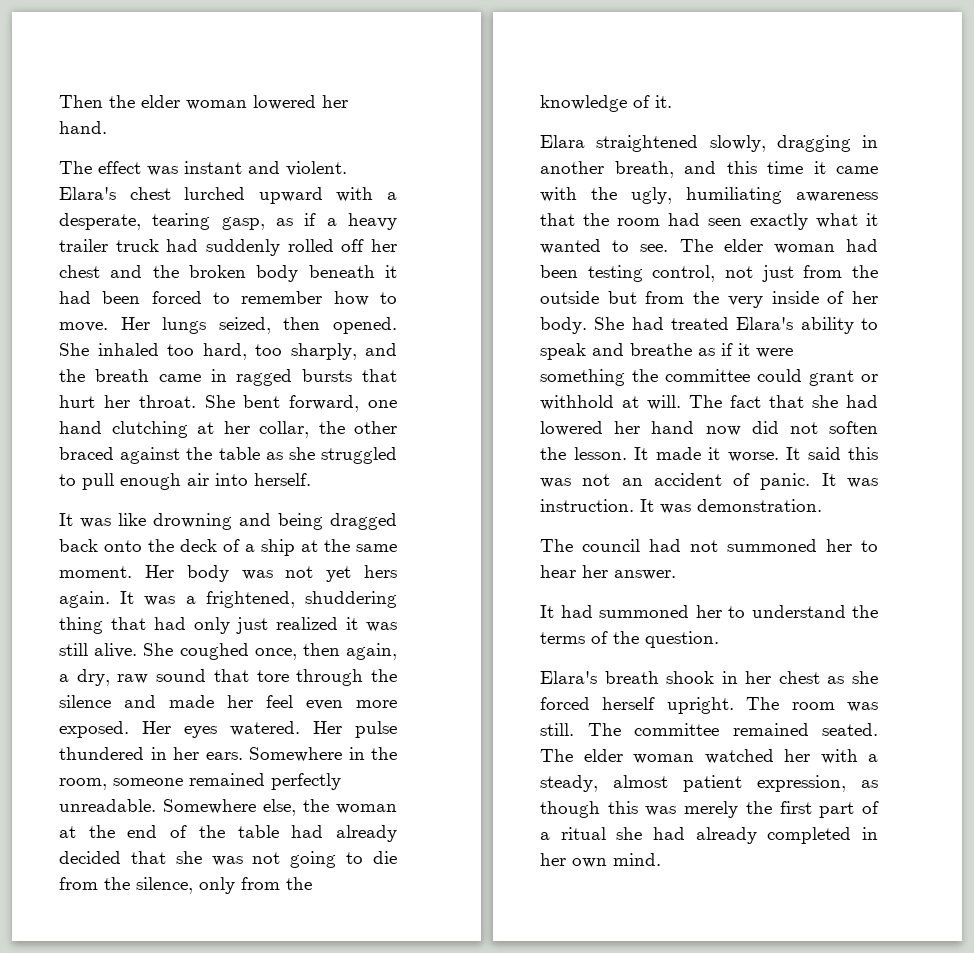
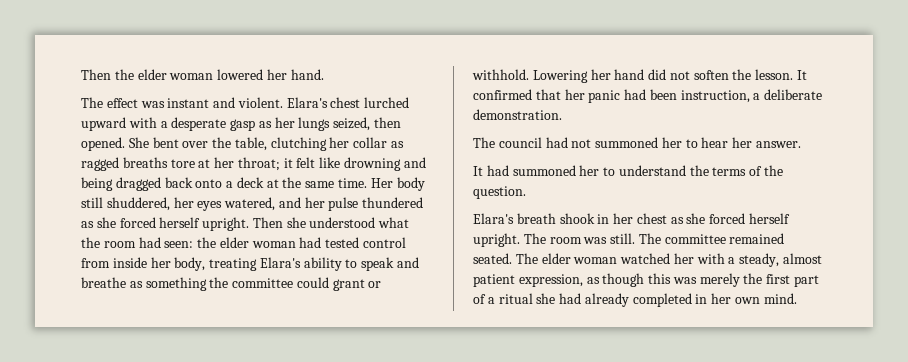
[59,213,397,230] [59,239,397,256] [59,265,397,282] [59,291,397,306] [59,317,150,332] desperate, tearing gasp, as if a heavy trailer truck had suddenly rolled off her chest and the broken body beneath it had been forced to remember how to move. Her -> [171,117,295,131] desperate gasp as her
[97,343,397,360] [59,369,398,386] [59,395,398,412] [59,421,397,438] [59,447,397,464] [59,473,311,490] [59,513,111,528] inhaled too hard, too sharply, and the breath came in ragged bursts that hurt her throat. She bent forward, one hand clutching at her collar, the other braced against the table as she struggled to pull enough air into herself. // It was -> [152,137,405,151] [81,157,316,171] bent over the table, clutching her collar as ragged breaths tore at her throat; it felt
[148,539,295,556] the deck of a ship -> [226,177,264,188] a deck
[59,566,132,578] moment. -> [338,178,368,188] time.
[241,565,397,582] [59,591,397,608] [59,617,397,634] [59,643,397,660] [59,669,398,686] [59,695,397,710] [59,721,397,738] [59,747,397,762] [59,773,341,790] [59,799,397,816] [59,825,398,842] [59,851,397,868] [59,877,312,894] [540,95,672,112] [540,135,878,152] [540,161,878,178] [540,187,878,204] [540,213,878,230] [540,239,878,254] [540,265,878,282] [540,291,878,308] [540,317,729,334] was not yet hers again. It was a frightened, shuddering thing that had only just realized it was still alive. She coughed once, then again, a dry, raw sound that tore through the silence and made her feel even more exposed. Her eyes watered. Her pulse thundered in her ears. Somewhere in the room, someone remained perfectly unreadable. Somewhere else, the woman at the end of the table had already decided that she was not going to die from the silence, only from the knowledge of it. // Elara straightened slowly, dragging in another breath, and this time it came with the ugly, humiliating awareness that the room had seen exactly what it wanted to see. The elder woman had been testing control, not just from the outside but from the very inside of her body. She had treated -> [81,197,424,211] [81,217,410,231] [81,237,407,248] [81,257,258,271] still shuddered, her eyes watered, and her pulse thundered as she forced herself upright. Then she understood what the room had seen: the elder woman had tested control from inside her body, treating
[721,343,793,358] if it were -> (143, 284) none
[540,395,878,410] [540,421,603,436] withhold at will. The fact that she had lowered -> [472,69,588,83] withhold. Lowering
[705,426,741,436] now -> (645, 74) none
[655,447,878,462] [540,473,878,490] [540,499,691,514] made it worse. It said this was not an accident of panic. It was instruction. It was -> [473,89,823,103] confirmed that her panic had been instruction, a deliberate

